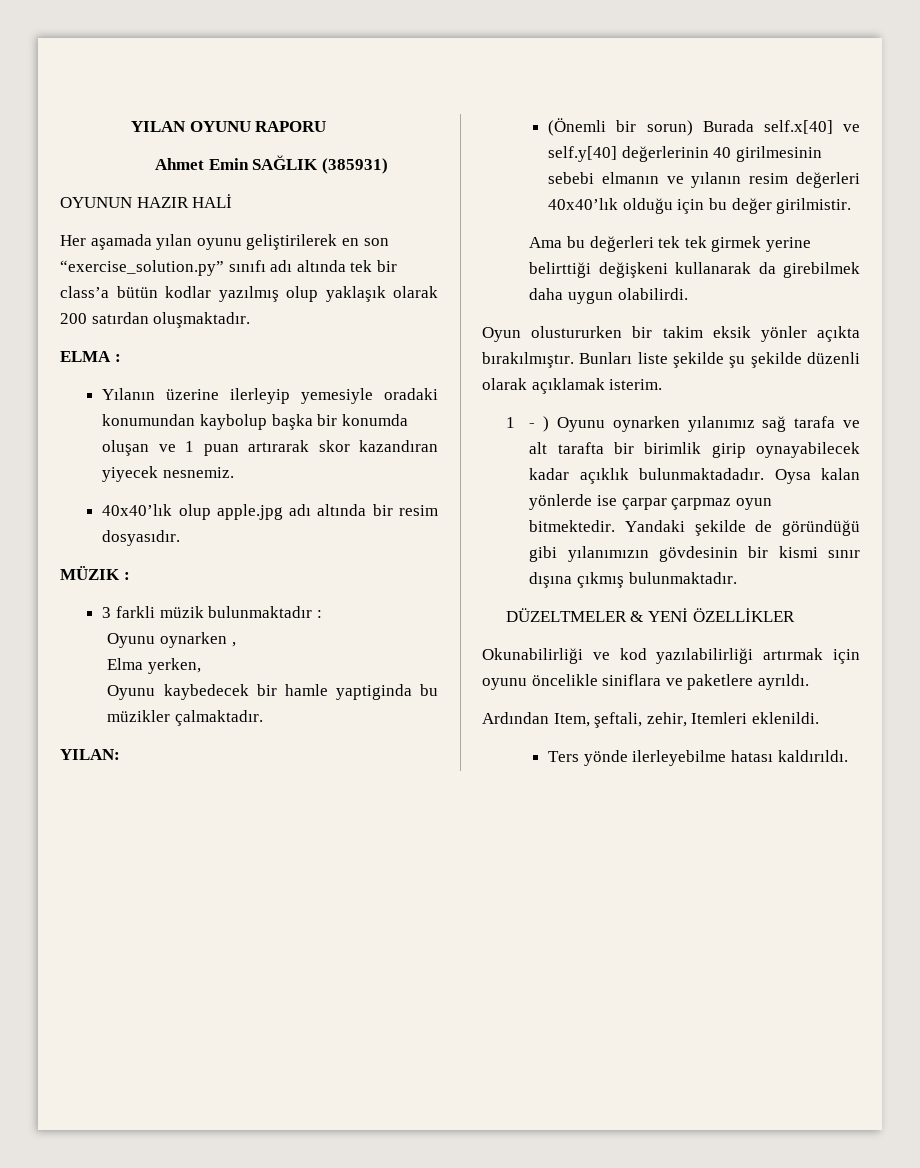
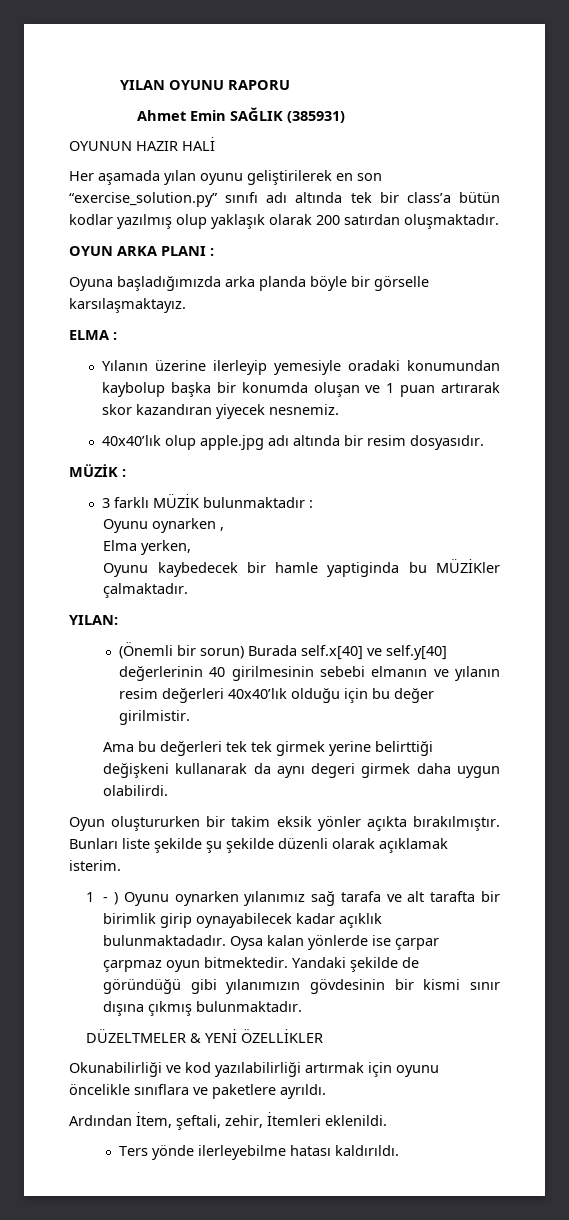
(251, 320) none -> [69,246,214,256] [69,276,429,291] [69,298,186,313] // OYUN ARKA PLANI : // Oyuna başladığımızda arka planda böyle bir görselle karsılaşmaktayız.
[60,566,120,580] MÜZIK -> [69,464,118,477] MÜZİK
[116,606,204,618] farkli müzik -> [114,494,200,508] farklı MÜZİK
[107,710,171,722] müzikler -> [436,559,500,573] MÜZİKler
[783,262,860,278] girebilmek -> [276,763,411,778] aynı degeri girmek
[531,326,623,338] olustururken -> [111,816,201,831] oluştururken
[602,674,662,686] siniflara -> [134,1084,189,1095] sınıflara
[553,713,590,727] Item, -> [136,1112,172,1128] İtem,
[691,712,748,724] Itemleri -> [267,1112,321,1126] İtemleri

